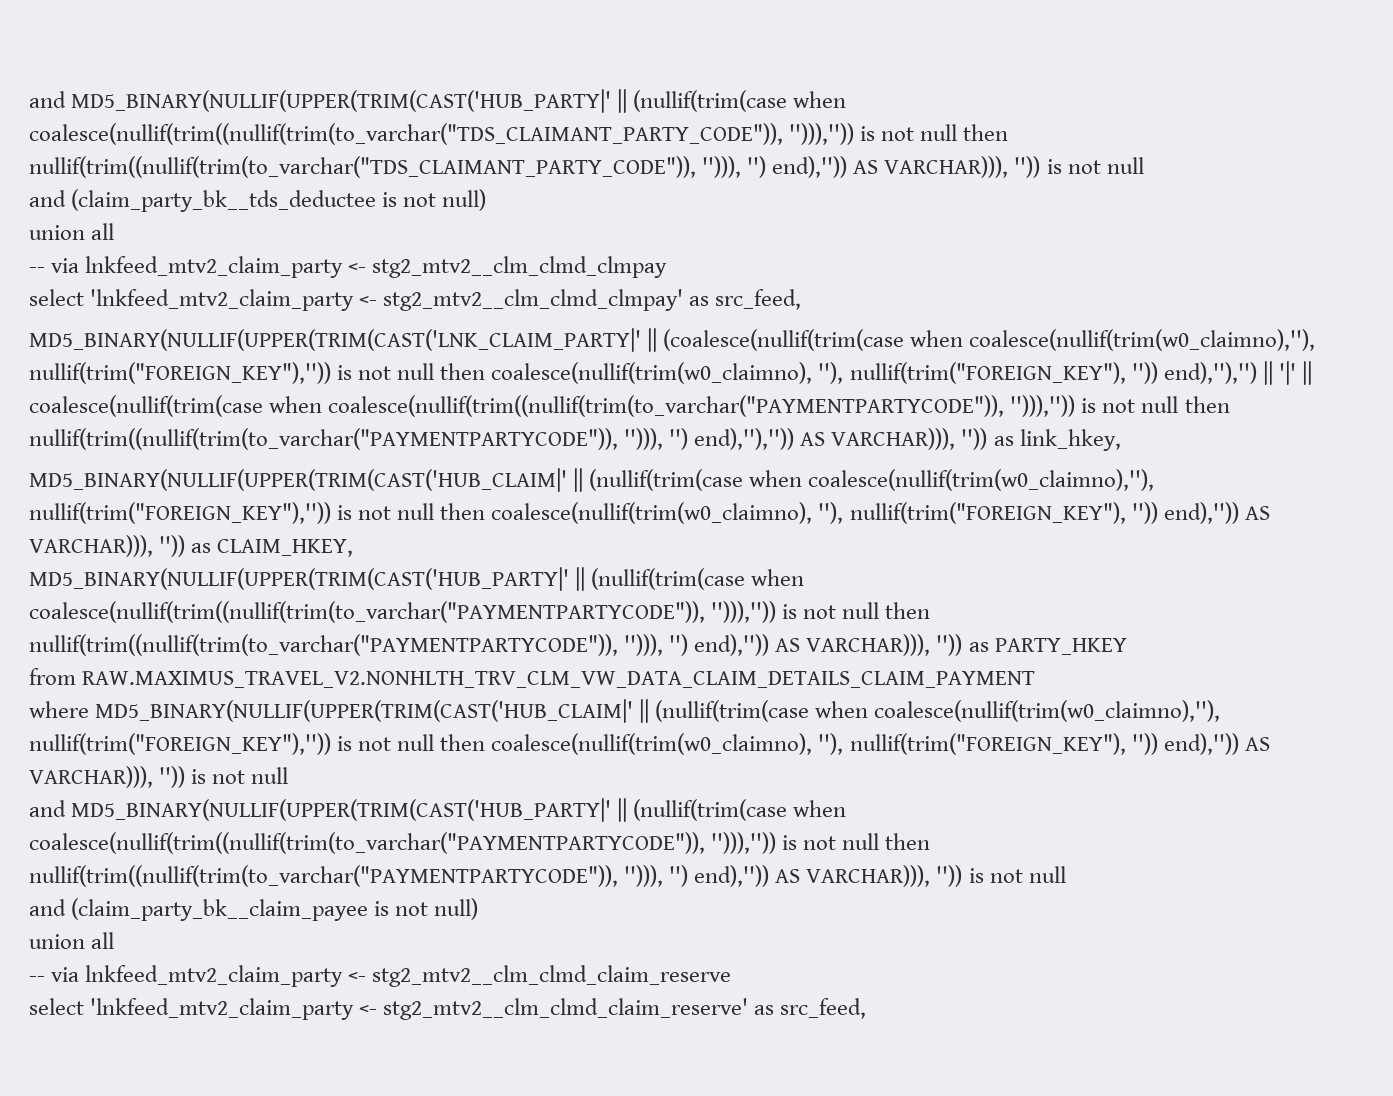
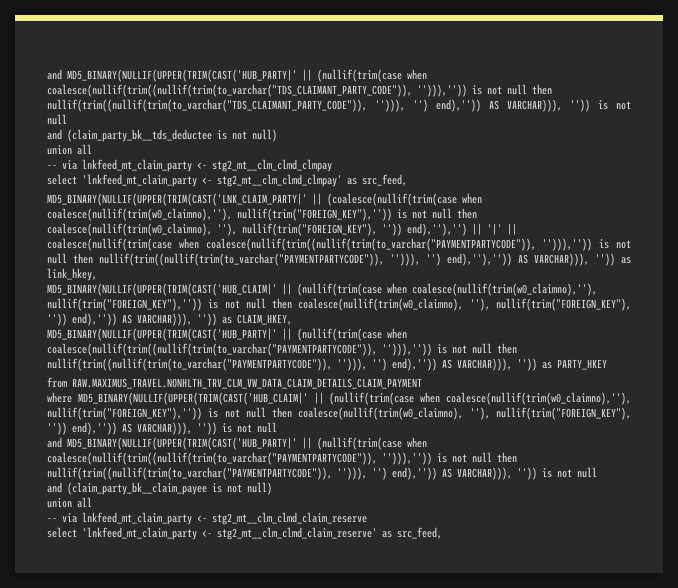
[85,256,668,278] [29,289,684,311] lnkfeed_mtv2_claim_party <- stg2_mtv2__clm_clmd_clmpay // select 'lnkfeed_mtv2_claim_party <- stg2_mtv2__clm_clmd_clmpay' -> [82,159,332,172] [47,174,342,187] lnkfeed_mt_claim_party <- stg2_mt__clm_clmd_clmpay // select 'lnkfeed_mt_claim_party <- stg2_mt__clm_clmd_clmpay'
[82,671,1036,688] RAW.MAXIMUS_TRAVEL_V2.NONHLTH_TRV_CLM_VW_DATA_CLAIM_DETAILS_CLAIM_PAYMENT -> [72,378,422,389] RAW.MAXIMUS_TRAVEL.NONHLTH_TRV_CLM_VW_DATA_CLAIM_DETAILS_CLAIM_PAYMENT
[85,965,732,987] [29,998,749,1020] lnkfeed_mtv2_claim_party <- stg2_mtv2__clm_clmd_claim_reserve // select 'lnkfeed_mtv2_claim_party <- stg2_mtv2__clm_clmd_claim_reserve' -> [82,512,367,525] [47,527,377,540] lnkfeed_mt_claim_party <- stg2_mt__clm_clmd_claim_reserve // select 'lnkfeed_mt_claim_party <- stg2_mt__clm_clmd_claim_reserve'

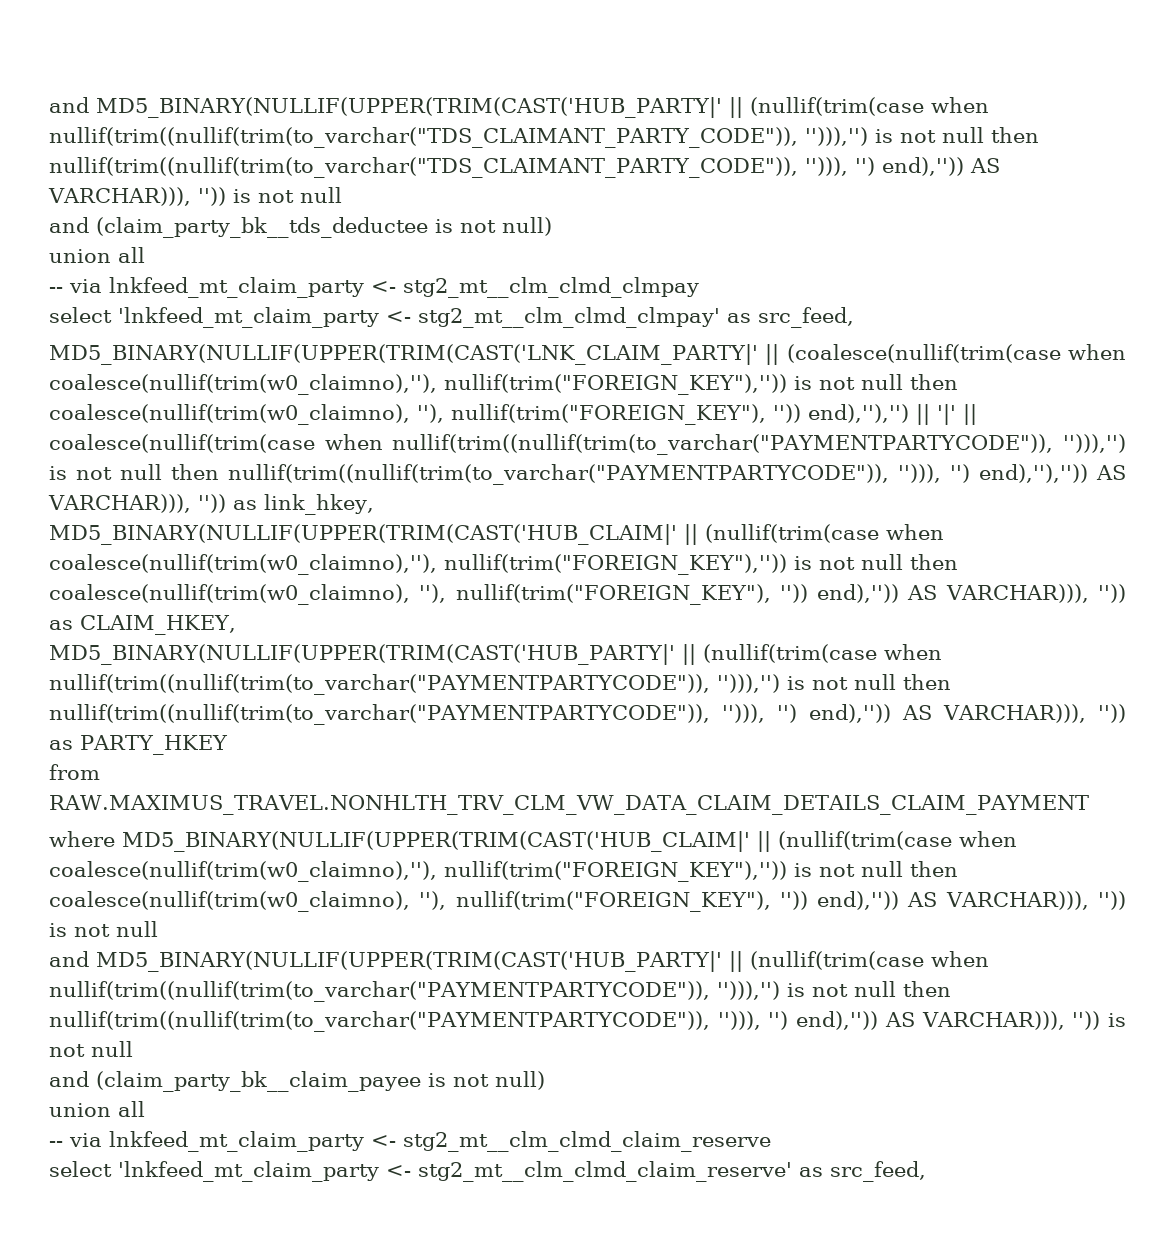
[47,69,427,82] [47,84,467,97] and MD5_BINARY(NULLIF(UPPER(TRIM(CAST('HUB_PARTY|' || (nullif(trim(case when coalesce(nullif(trim((nullif(trim(to_varchar("TDS_CLAIMANT_PARTY_CODE")), ''))),'')) -> [49,97,989,118] [49,127,868,148] and MD5_BINARY(NULLIF(UPPER(TRIM(CAST('HUB_PARTY|' || (nullif(trim(case when nullif(trim((nullif(trim(to_varchar("TDS_CLAIMANT_PARTY_CODE")), ''))),'')
[205,238,593,251] coalesce(nullif(trim((nullif(trim(to_varchar("PAYMENTPARTYCODE")), ''))),'')) -> [392,434,1126,455] nullif(trim((nullif(trim(to_varchar("PAYMENTPARTYCODE")), ''))),'')
[47,343,432,356] coalesce(nullif(trim((nullif(trim(to_varchar("PAYMENTPARTYCODE")), ''))),'')) -> [49,674,780,695] nullif(trim((nullif(trim(to_varchar("PAYMENTPARTYCODE")), ''))),'')
[47,452,432,465] coalesce(nullif(trim((nullif(trim(to_varchar("PAYMENTPARTYCODE")), ''))),'')) -> [49,981,780,1002] nullif(trim((nullif(trim(to_varchar("PAYMENTPARTYCODE")), ''))),'')

